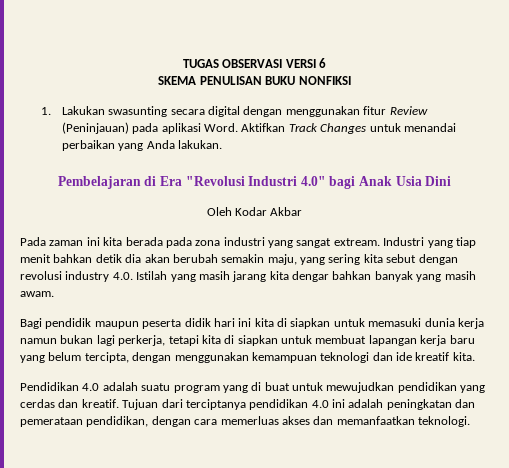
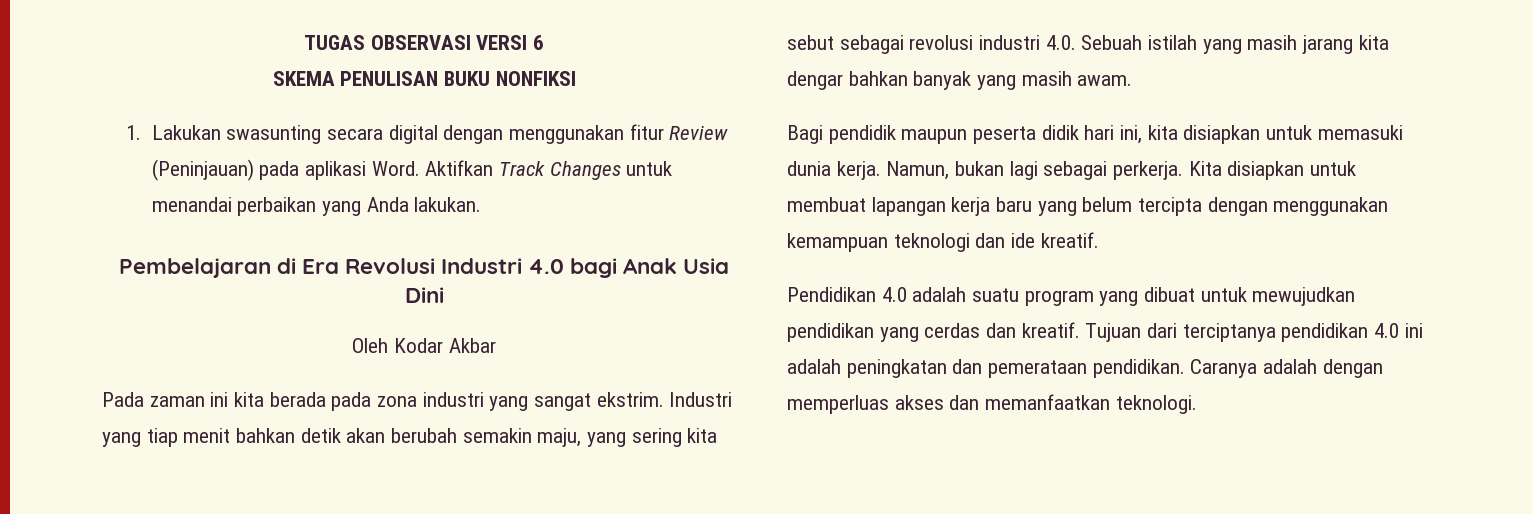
[185,176,326,186] "Revolusi Industri 4.0" -> [344,258,565,274] Revolusi Industri 4.0
[333,238,380,246] extream. -> [596,392,664,407] ekstrim.
[125,254,142,263] dia -> (341, 435) none
[418,254,458,265] [20,271,168,282] dengan revolusi industry 4.0. Istilah -> [839,35,1198,54] sebagai revolusi industri 4.0. Sebuah istilah
[238,318,484,329] [20,335,278,346] ini kita di siapkan untuk memasuki dunia kerja namun bukan lagi perkerja, tetapi kita di siapkan -> [1120,125,1403,144] [787,161,1305,180] ini, kita disiapkan untuk memasuki dunia kerja. Namun, bukan lagi sebagai perkerja. Kita disiapkan
[84,352,129,363] tercipta, -> [1138,197,1203,216] tercipta
[415,352,475,361] kreatif kita. -> [1040,232,1099,248] kreatif.
[251,382,290,391] di buat -> [1144,287,1196,302] dibuat
[86,416,279,427] pendidikan, dengan cara memerluas -> [1092,359,1383,378] [787,395,889,414] pendidikan. Caranya adalah dengan memperluas

